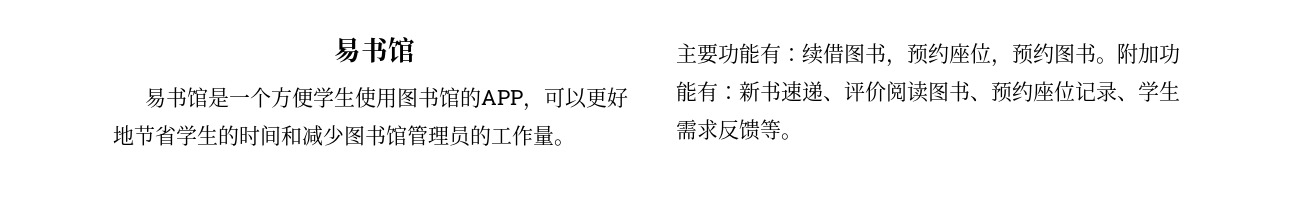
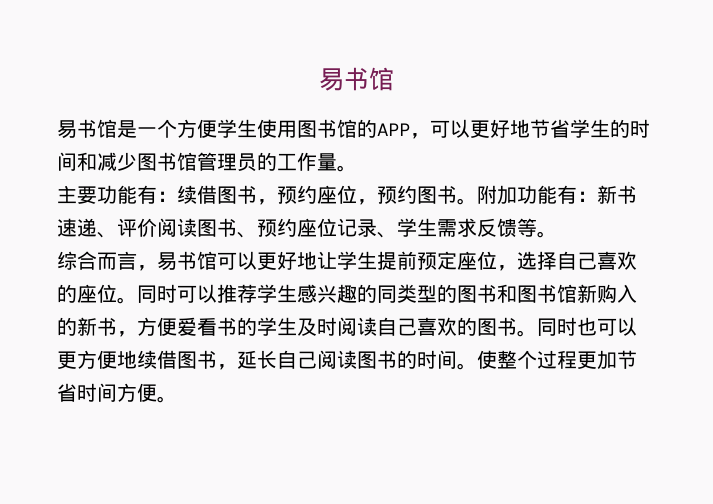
(802, 136) none -> [57,251,637,271] [57,284,637,304] [57,317,637,337] [57,350,637,370] [57,383,177,403] // 综合而言，易书馆可以更好地让学生提前预定座位，选择自己喜欢的座位。同时可以推荐学生感兴趣的同类型的图书和图书馆新购入的新书，方便爱看书的学生及时阅读自己喜欢的图书。同时也可以更方便地续借图书，延长自己阅读图书的时间。使整个过程更加节省时间方便。

